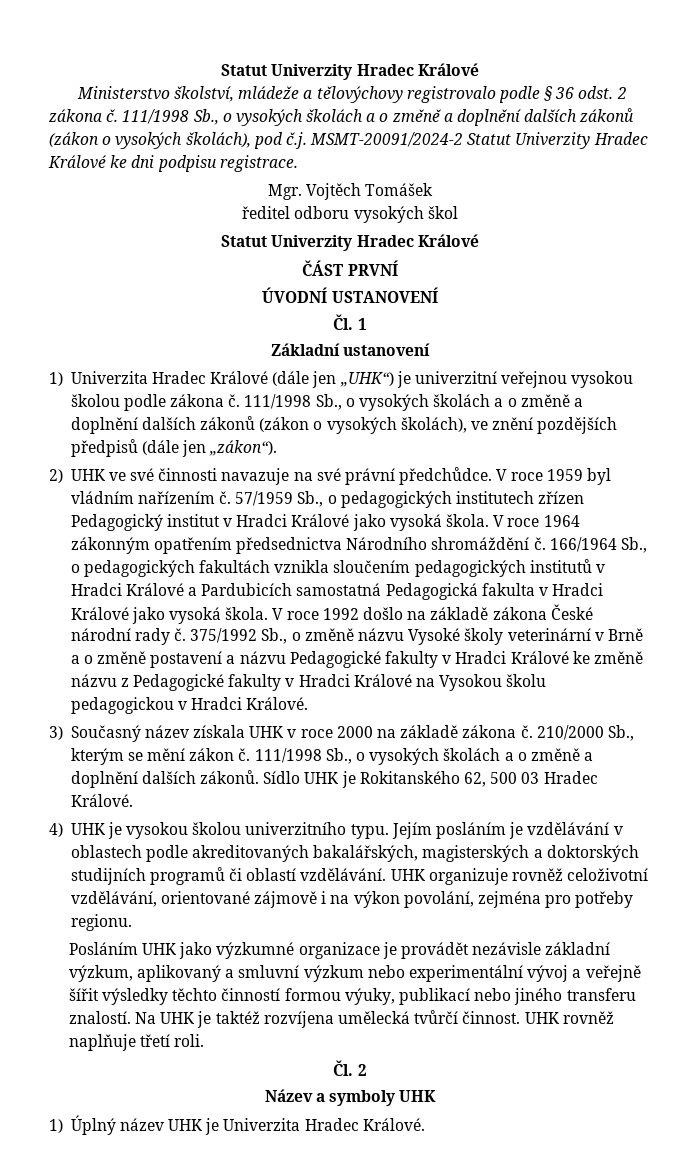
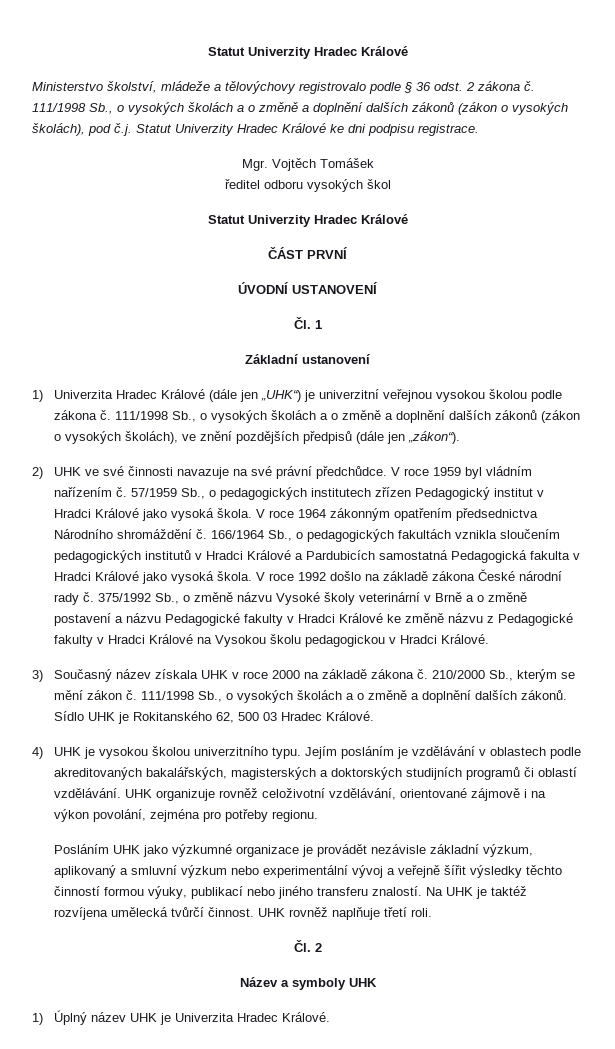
[310,132,464,147] MSMT-20091/2024-2 -> (132, 129) none

